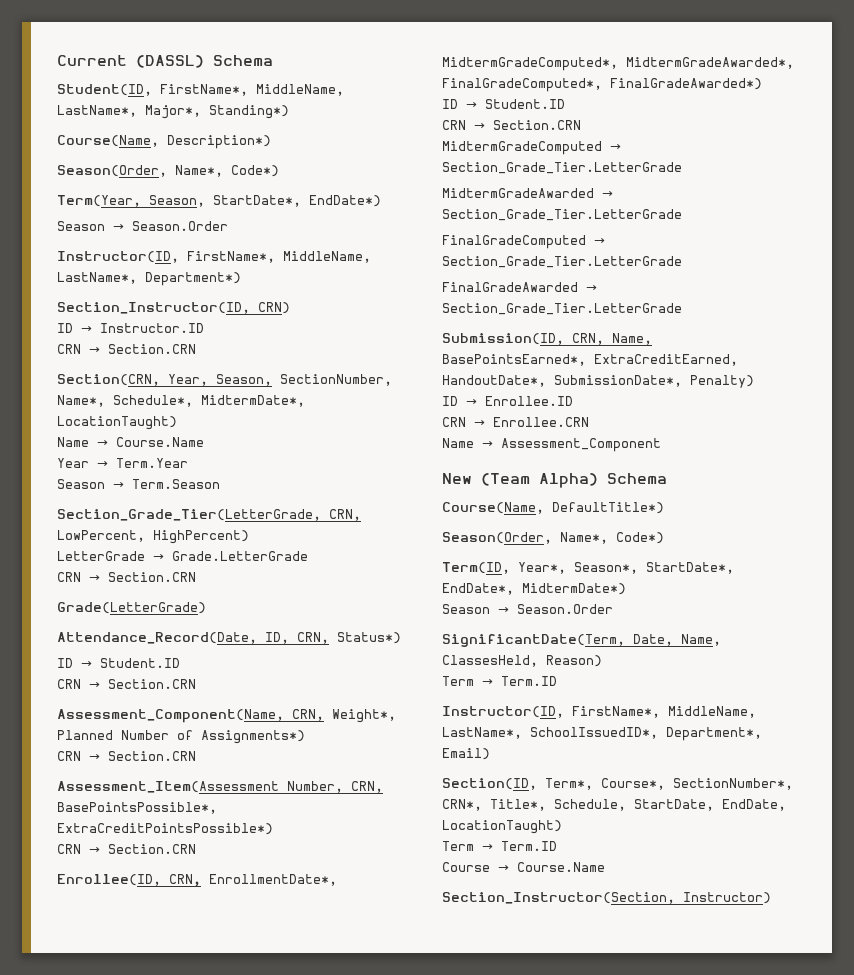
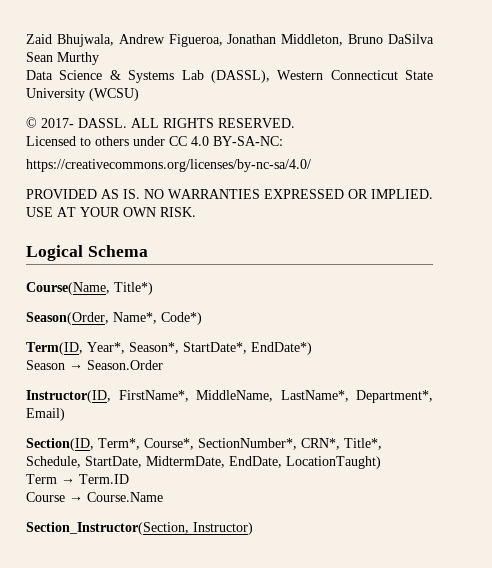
[57,55,273,68] [57,84,344,96] [57,105,289,119] [57,135,271,149] [57,165,279,177] [57,195,205,207] Current (DASSL) Schema // Student(ID, FirstName*, MiddleName, LastName*, Major*, Standing*) // Course(Name, Description*) // Season(Order, Name*, Code*) // Term(Year, Season, -> [26,34,434,47] [26,52,99,65] [26,70,433,83] [26,88,139,101] [26,117,295,128] [26,136,283,146] [26,159,311,172] [26,189,433,199] [26,207,196,217] [26,245,148,261] [26,282,153,295] [26,312,202,325] [26,342,179,355] Zaid Bhujwala, Andrew Figueroa, Jonathan Middleton, Bruno DaSilva Sean Murthy // Data Science & Systems Lab (DASSL), Western Connecticut State University (WCSU) // © 2017- DASSL. ALL RIGHTS RESERVED. // Licensed to others under CC 4.0 BY-SA-NC: // https://creativecommons.org/licenses/by-nc-sa/4.0/ // PROVIDED AS IS. NO WARRANTIES EXPRESSED OR IMPLIED. USE AT YOUR OWN RISK. // Logical Schema // Course(Name, Title*) // Season(Order, Name*, Code*) // Term(ID, Year*, Season*,
[145,272,241,286] [57,302,290,314] [57,323,204,333] [57,344,196,354] [57,374,392,386] [57,395,305,407] [57,416,177,430] [57,437,204,447] [57,458,188,468] [57,479,220,489] [57,509,361,521] [57,530,249,544] [57,551,308,561] [57,572,196,582] [57,602,206,614] [57,632,401,644] [57,658,180,668] [57,679,196,689] [57,709,396,723] [57,730,305,744] [57,751,196,761] [57,781,383,793] [57,802,217,814] [57,823,273,835] [57,844,196,854] [57,874,337,887] [442,57,794,71] [442,78,762,92] [442,99,565,109] [442,120,581,130] [442,141,621,155] [442,162,682,174] [442,188,613,198] [442,209,682,221] [442,235,605,249] [442,256,682,268] [442,282,597,292] [442,303,682,315] [442,333,652,345] [442,354,738,366] [442,375,754,388] [442,396,573,406] [442,417,589,427] [442,438,661,452] [442,473,667,488] [442,502,664,514] [442,532,664,544] [442,562,734,574] [442,583,626,595] [442,604,613,614] [442,634,721,647] [442,655,602,667] [442,676,557,686] [442,706,756,718] [442,727,658,739] Department*) // Section_Instructor(ID, CRN) // ID → Instructor.ID // CRN → Section.CRN // Section(CRN, Year, Season, SectionNumber, Name*, Schedule*, MidtermDate*, LocationTaught) // Name → Course.Name // Year → Term.Year // Season → Term.Season // Section_Grade_Tier(LetterGrade, CRN, LowPercent, HighPercent) // LetterGrade → Grade.LetterGrade // CRN → Section.CRN // Grade(LetterGrade) // Attendance_Record(Date, ID, CRN, Status*) // ID → Student.ID // CRN → Section.CRN // Assessment_Component(Name, CRN, Weight*, Planned Number of Assignments*) // CRN → Section.CRN // Assessment_Item(Assessment Number, CRN, BasePointsPossible*, ExtraCreditPointsPossible*) // CRN → Section.CRN // Enrollee(ID, CRN, EnrollmentDate*, MidtermGradeComputed*, MidtermGradeAwarded*, FinalGradeComputed*, FinalGradeAwarded*) // ID → Student.ID // CRN → Section.CRN // MidtermGradeComputed → Section_Grade_Tier.LetterGrade // MidtermGradeAwarded → Section_Grade_Tier.LetterGrade // FinalGradeComputed → Section_Grade_Tier.LetterGrade // FinalGradeAwarded → Section_Grade_Tier.LetterGrade // Submission(ID, CRN, Name, BasePointsEarned*, ExtraCreditEarned, HandoutDate*, SubmissionDate*, Penalty) // ID → Enrollee.ID // CRN → Enrollee.CRN // Name → Assessment_Component // New (Team Alpha) Schema // Course(Name, DefaultTitle*) // Season(Order, Name*, Code*) // Term(ID, Year*, Season*, StartDate*, EndDate*, MidtermDate*) // Season → Season.Order // SignificantDate(Term, Date, Name, ClassesHeld, Reason) // Term → Term.ID // Instructor(ID, FirstName*, MiddleName, LastName*, SchoolIssuedID*, -> (349, 396) none
(714, 805) none -> [146,456,225,468] MidtermDate,

